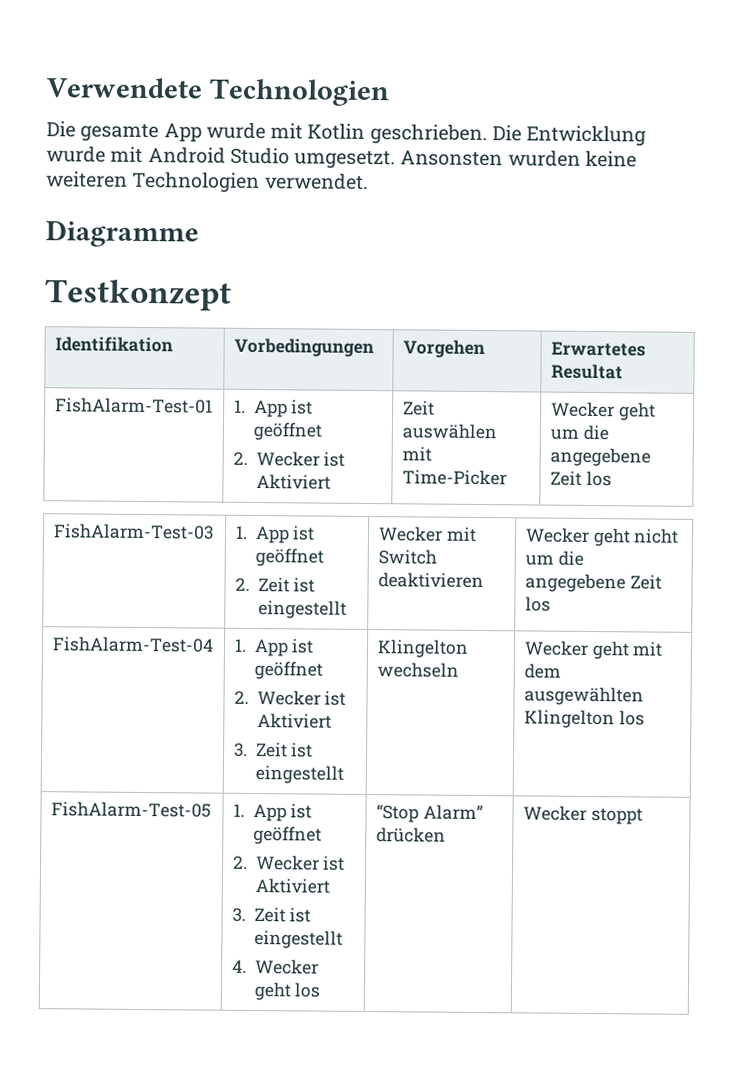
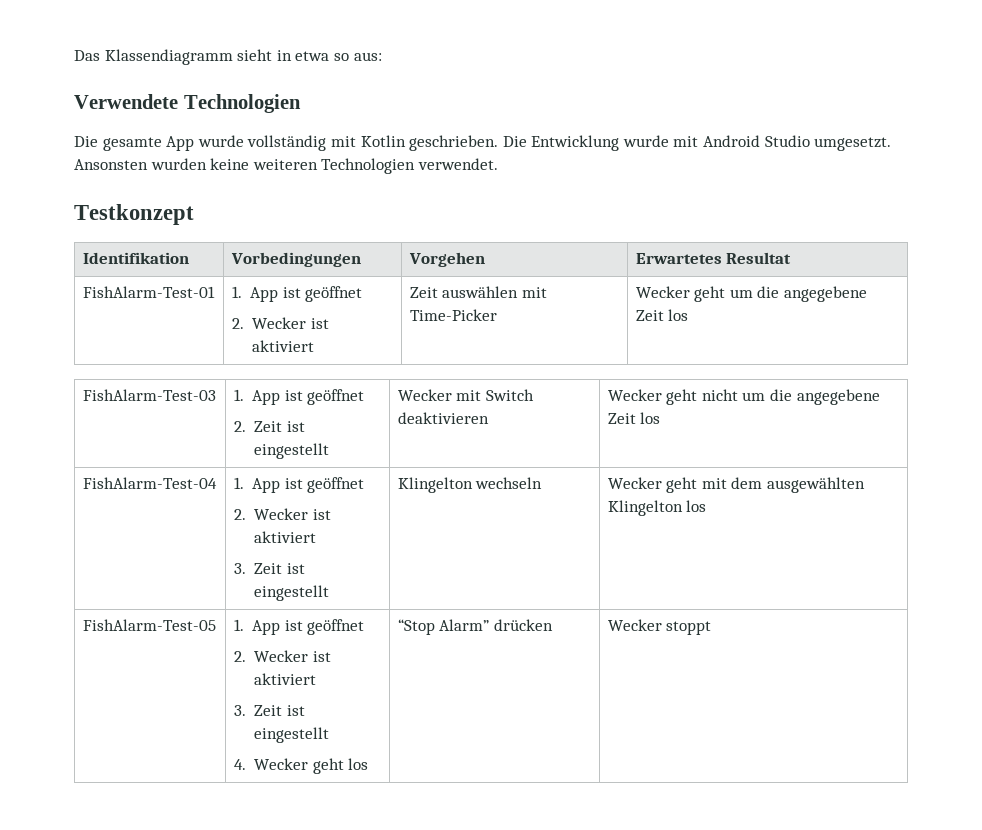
(46, 88) none -> [74,49,382,65] Das Klassendiagramm sieht in etwa so aus: //
(266, 131) none -> [247,135,327,151] vollständig
[45,220,199,248] // Diagramme -> (498, 164) none
[255,473,331,490] Aktiviert -> [252,340,315,352] aktiviert
[256,713,332,729] Aktiviert -> [254,531,317,543] aktiviert
[254,878,330,894] Aktiviert -> [254,673,317,685] aktiviert

